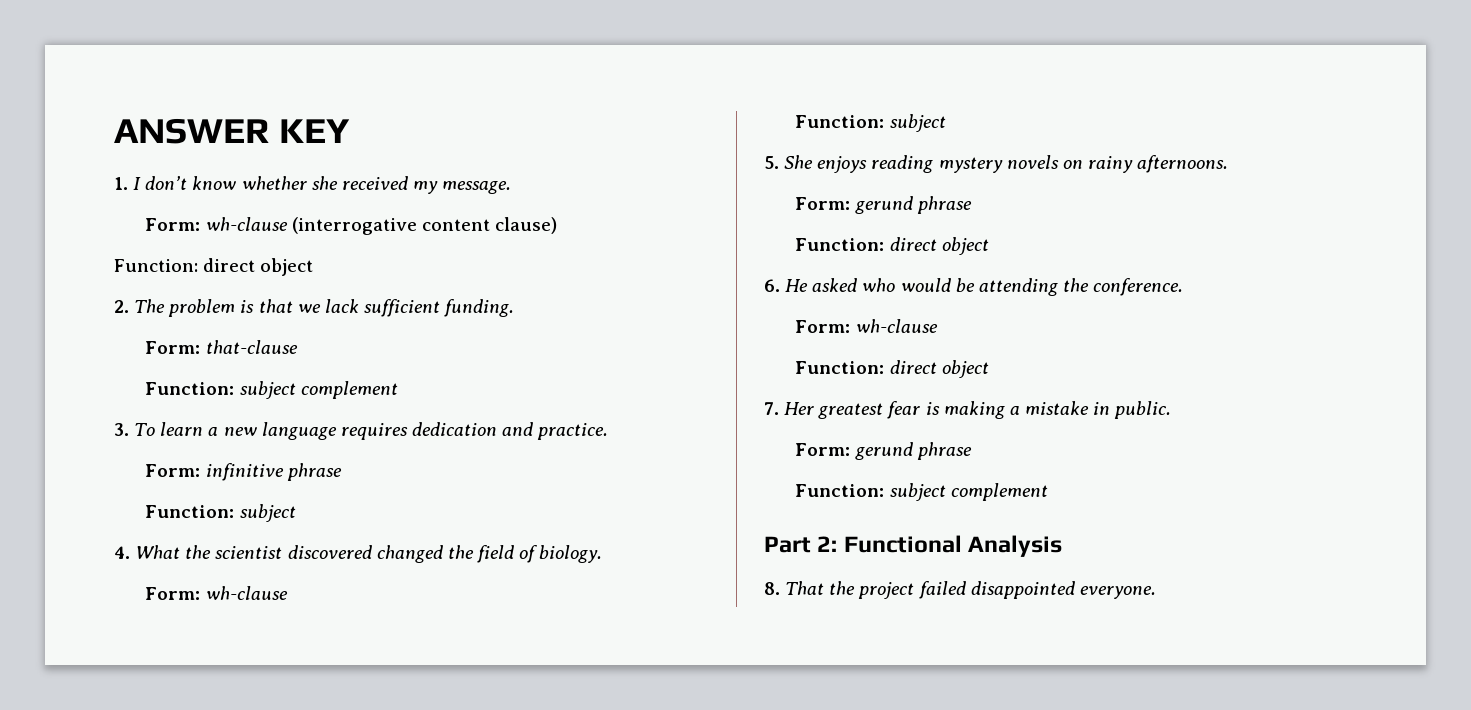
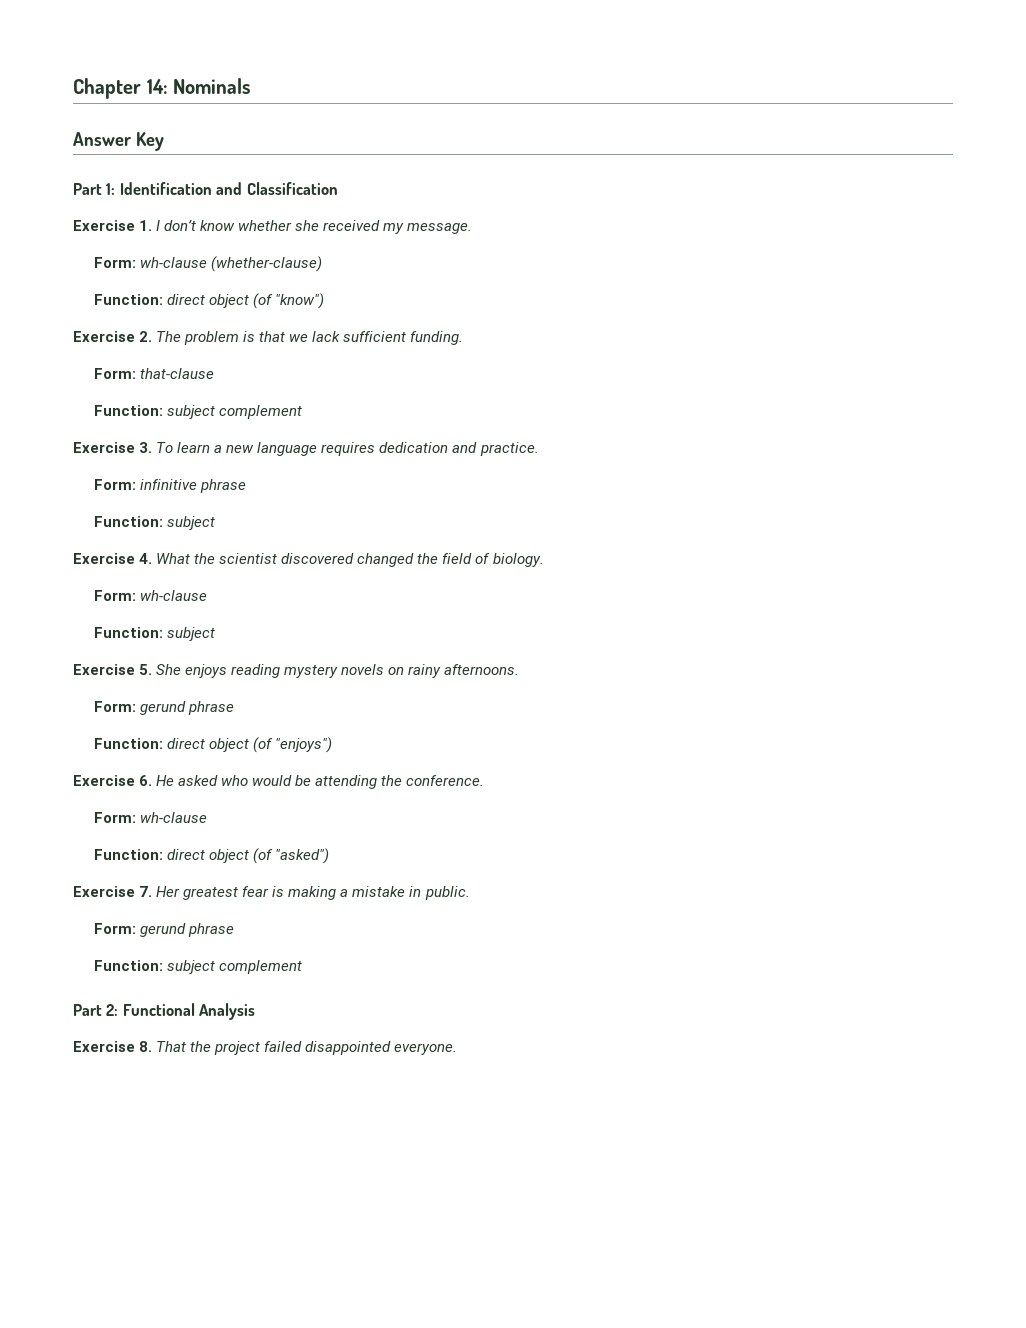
[114,118,350,144] ANSWER KEY // -> [73,78,251,99] [73,132,164,151] [73,182,338,195] [73,220,135,231] Chapter 14: Nominals // Answer Key // Part 1: Identification and Classification // Exercise
[291,217,557,235] [114,258,314,276] (interrogative content clause) // Function: direct object // -> [211,256,323,272] [94,293,325,309] [73,331,135,342] (whether-clause) // Function: direct object (of "know") // Exercise
(398, 390) none -> [73,442,135,453] Exercise
(296, 513) none -> [73,553,135,564] Exercise
(946, 123) none -> [73,664,135,675] Exercise
(989, 246) // -> [253,737,333,753] [73,775,135,786] (of "enjoys") // Exercise
(989, 369) // -> [253,848,330,864] [73,886,135,897] (of "asked") // Exercise
(1063, 546) none -> [73,1041,135,1052] Exercise

